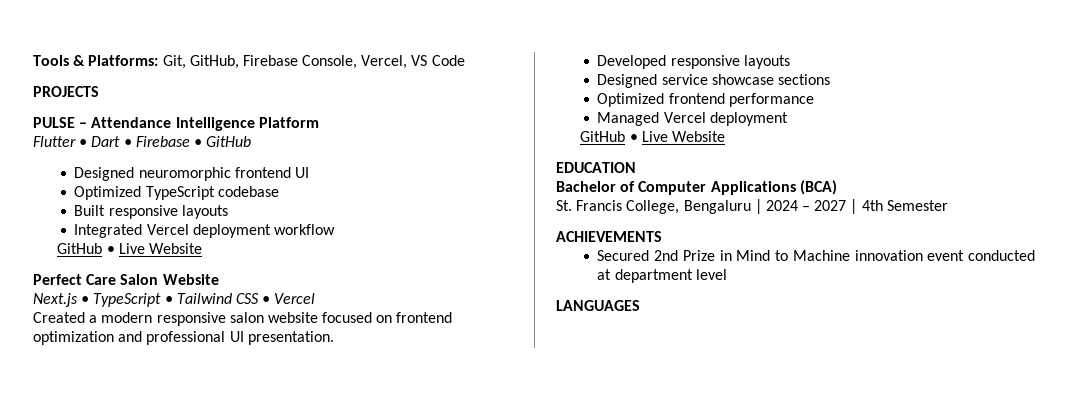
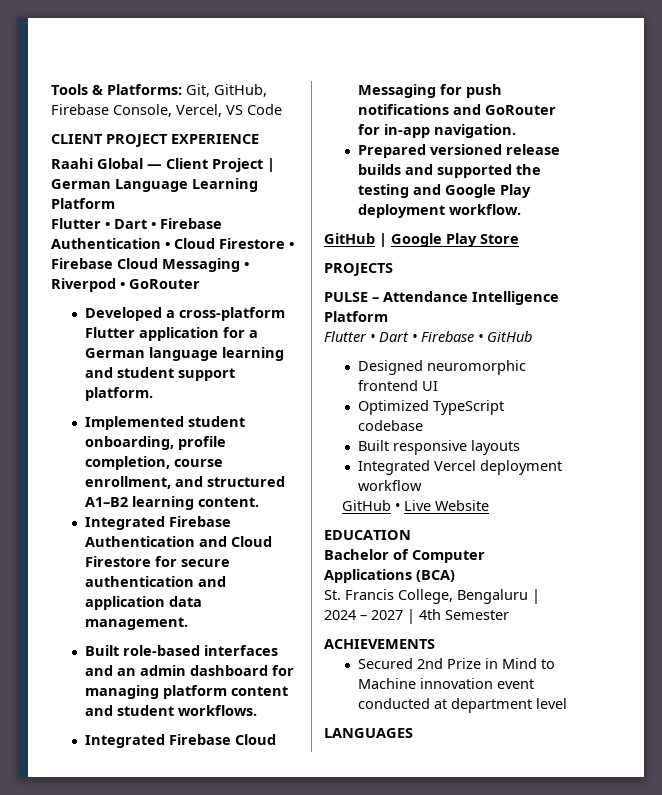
(465, 60) none -> [51,134,259,147] [51,158,275,172] [51,178,258,192] [51,198,115,209] [51,218,222,229] [51,238,294,249] [51,258,249,272] [51,278,200,292] [84,307,285,321] [84,327,258,341] [84,347,284,361] [84,367,235,381] [84,387,153,401] [84,416,245,430] [84,436,226,450] [84,456,223,470] [84,476,285,489] [84,496,259,510] [84,516,231,530] [84,536,272,547] [84,556,230,567] [84,576,226,587] [84,596,202,610] [84,617,188,630] [84,645,278,656] [84,665,294,676] [84,685,288,699] [84,705,257,716] [84,734,276,748] [357,84,502,98] [357,104,556,115] [357,124,516,138] [357,144,560,158] [357,164,541,178] [357,184,531,198] [357,204,521,218] [324,233,519,247] // CLIENT PROJECT EXPERIENCE // Raahi Global — Client Project | German Language Learning Platform // Flutter • Dart • Firebase Authentication • Cloud Firestore • Firebase Cloud Messaging • Riverpod • GoRouter // Developed a cross-platform Flutter application for a German language learning and student support platform. // Implemented student onboarding, profile completion, course enrollment, and structured A1–B2 learning content. // Integrated Firebase Authentication and Cloud Firestore for secure authentication and application data management. // Built role-based interfaces and an admin dashboard for managing platform content and student workflows. // Integrated Firebase Cloud Messaging for push notifications and GoRouter for in-app navigation. // Prepared versioned release builds and supported the testing and Google Play deployment workflow. // GitHub | Google Play Store
[33,274,219,285] [33,293,316,307] [33,312,453,326] [33,331,334,345] [597,55,790,69] [597,74,831,88] [597,93,814,107] [597,112,788,126] [580,131,725,142] // Perfect Care Salon Website // Next.js • TypeScript • Tailwind CSS • Vercel // Created a modern responsive salon website focused on frontend optimization and professional UI presentation. // Developed responsive layouts // Designed service showcase sections // Optimized frontend performance // Managed Vercel deployment // GitHub • Live Website -> (489, 505) none

